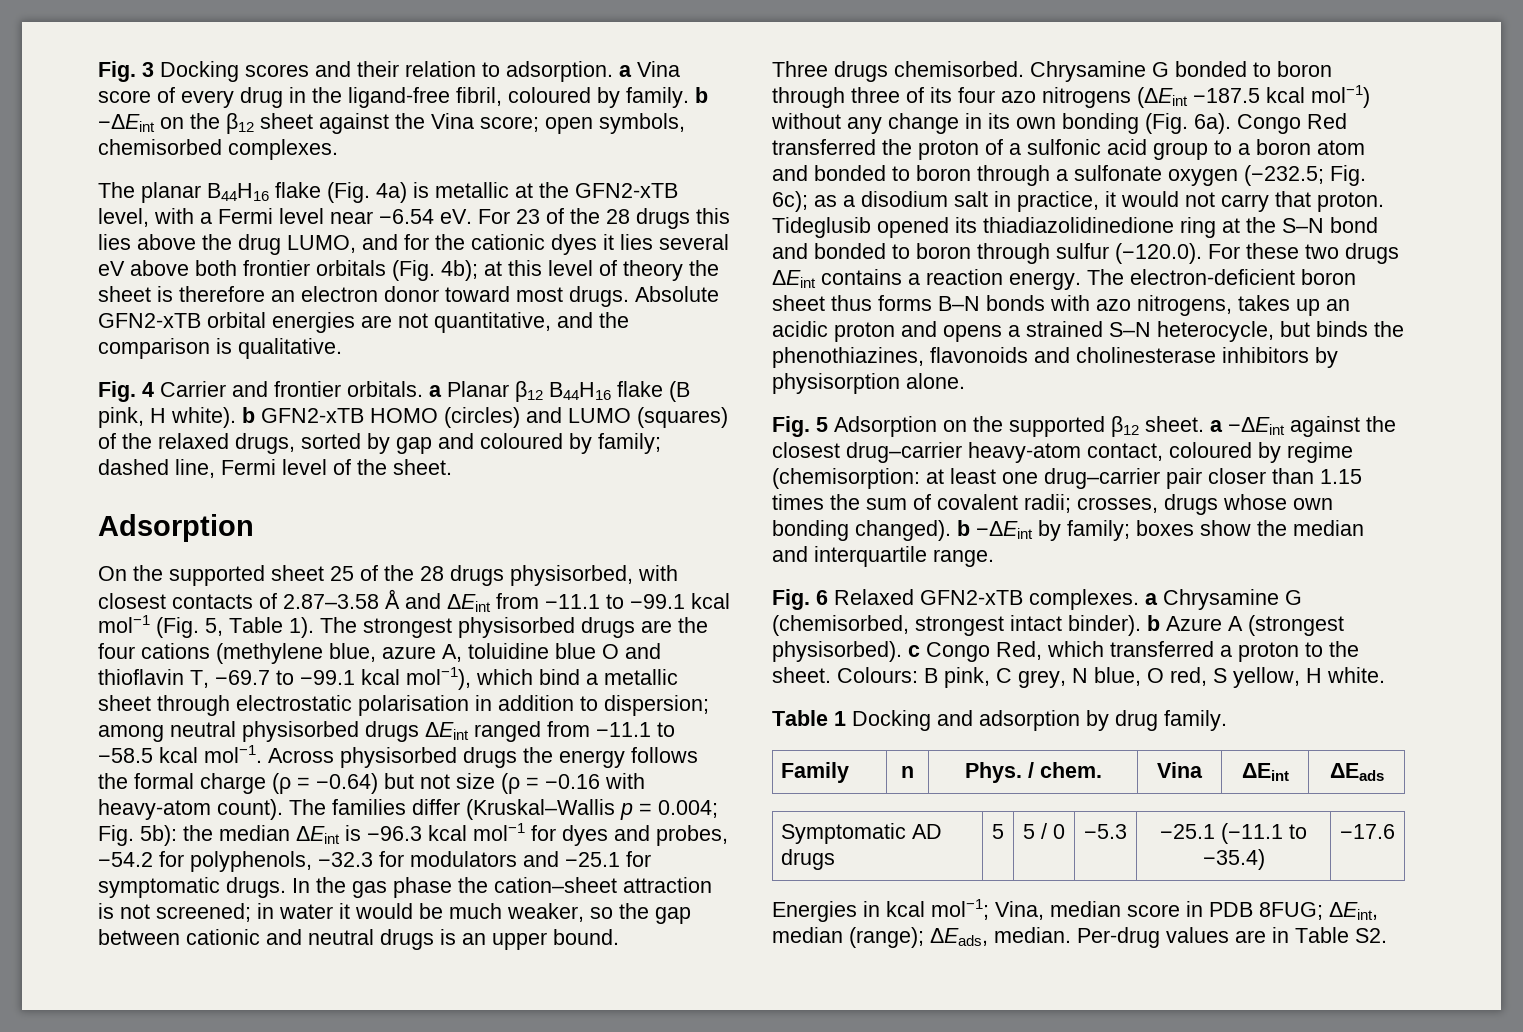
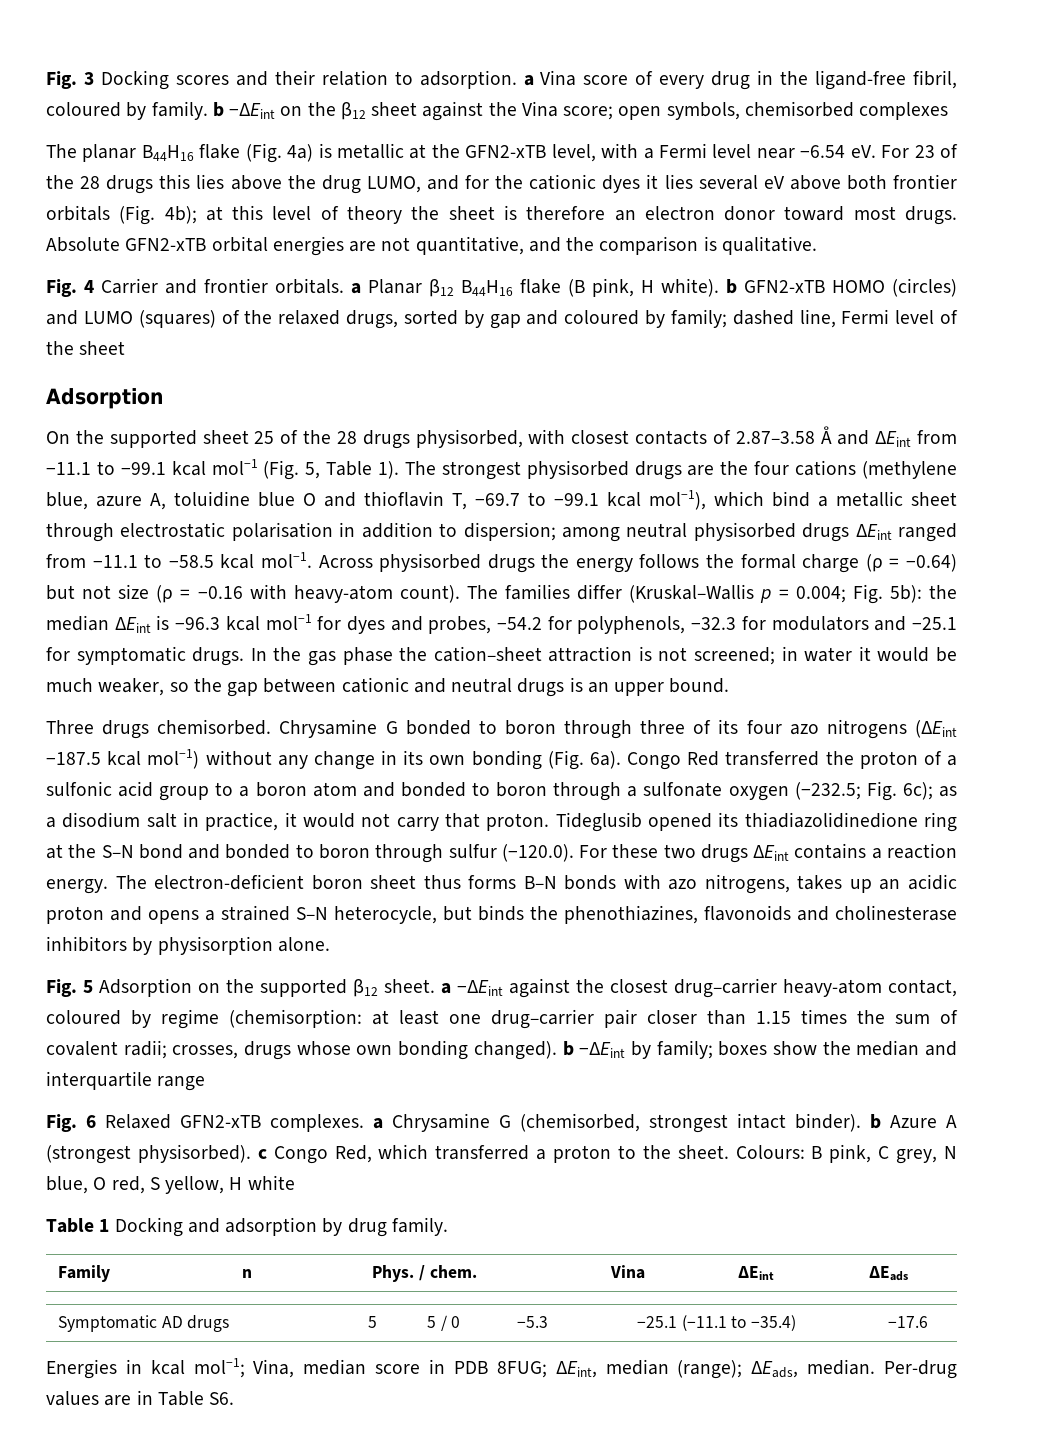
[228,139,338,160] complexes. -> [859,102,949,120] complexes
[393,459,452,475] sheet. -> [79,341,126,355] sheet
[933,549,994,567] range. -> [157,1076,206,1091] range
[1327,667,1385,683] white. -> [247,1175,295,1190] white
[1355,928,1387,943] S2. -> [209,1392,235,1405] S6.

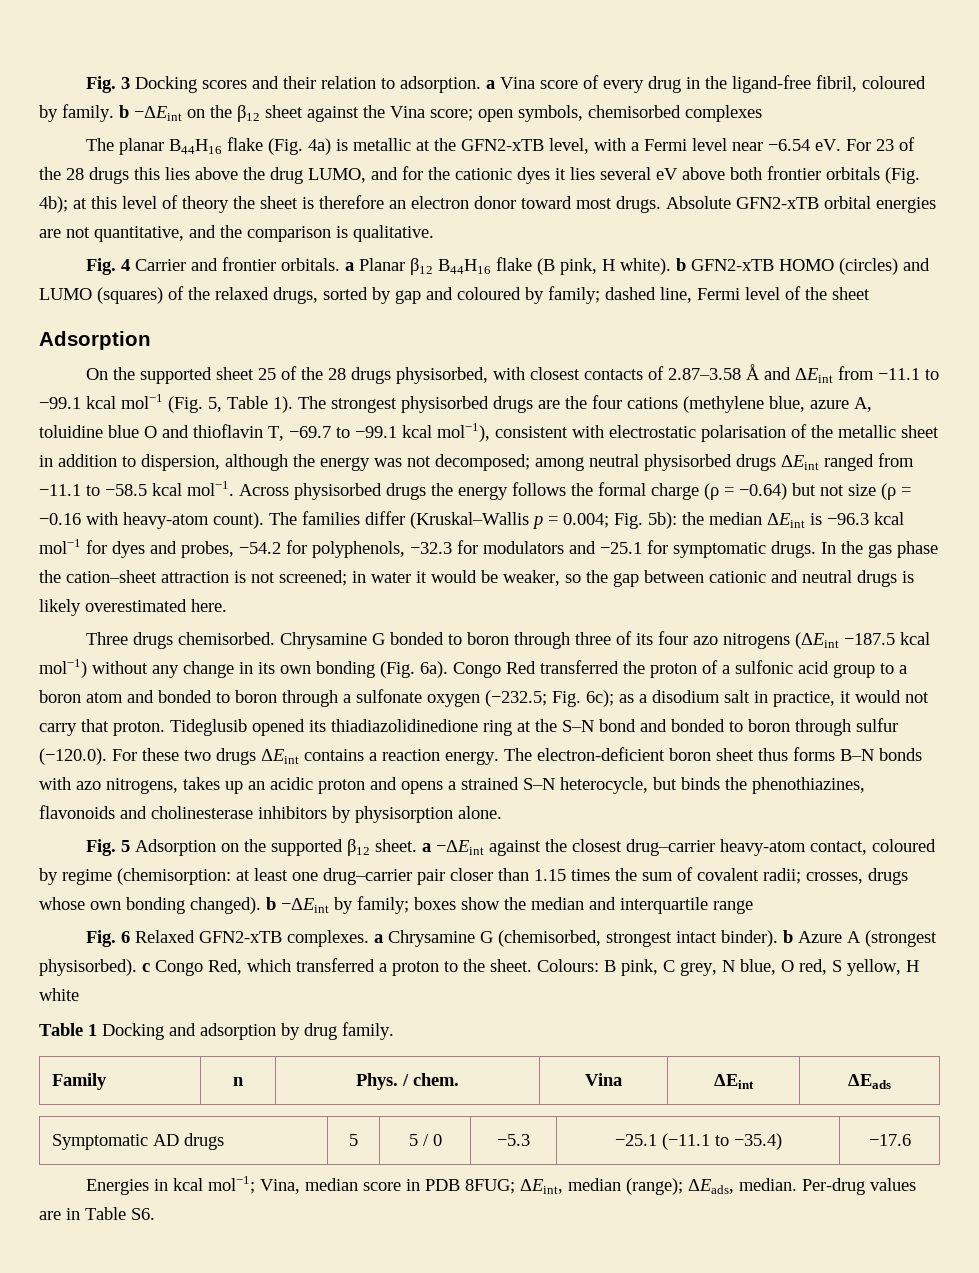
[714,491,957,507] [46,522,556,542] which bind a metallic sheet through electrostatic polarisation in addition to dispersion; -> [495,424,939,442] [39,454,530,471] consistent with electrostatic polarisation of the metallic sheet in addition to dispersion, although the energy was not decomposed;
[46,678,93,692] much -> (498, 576) none
[587,678,730,696] an upper bound. -> [39,599,227,616] likely overestimated here.

